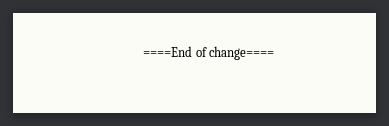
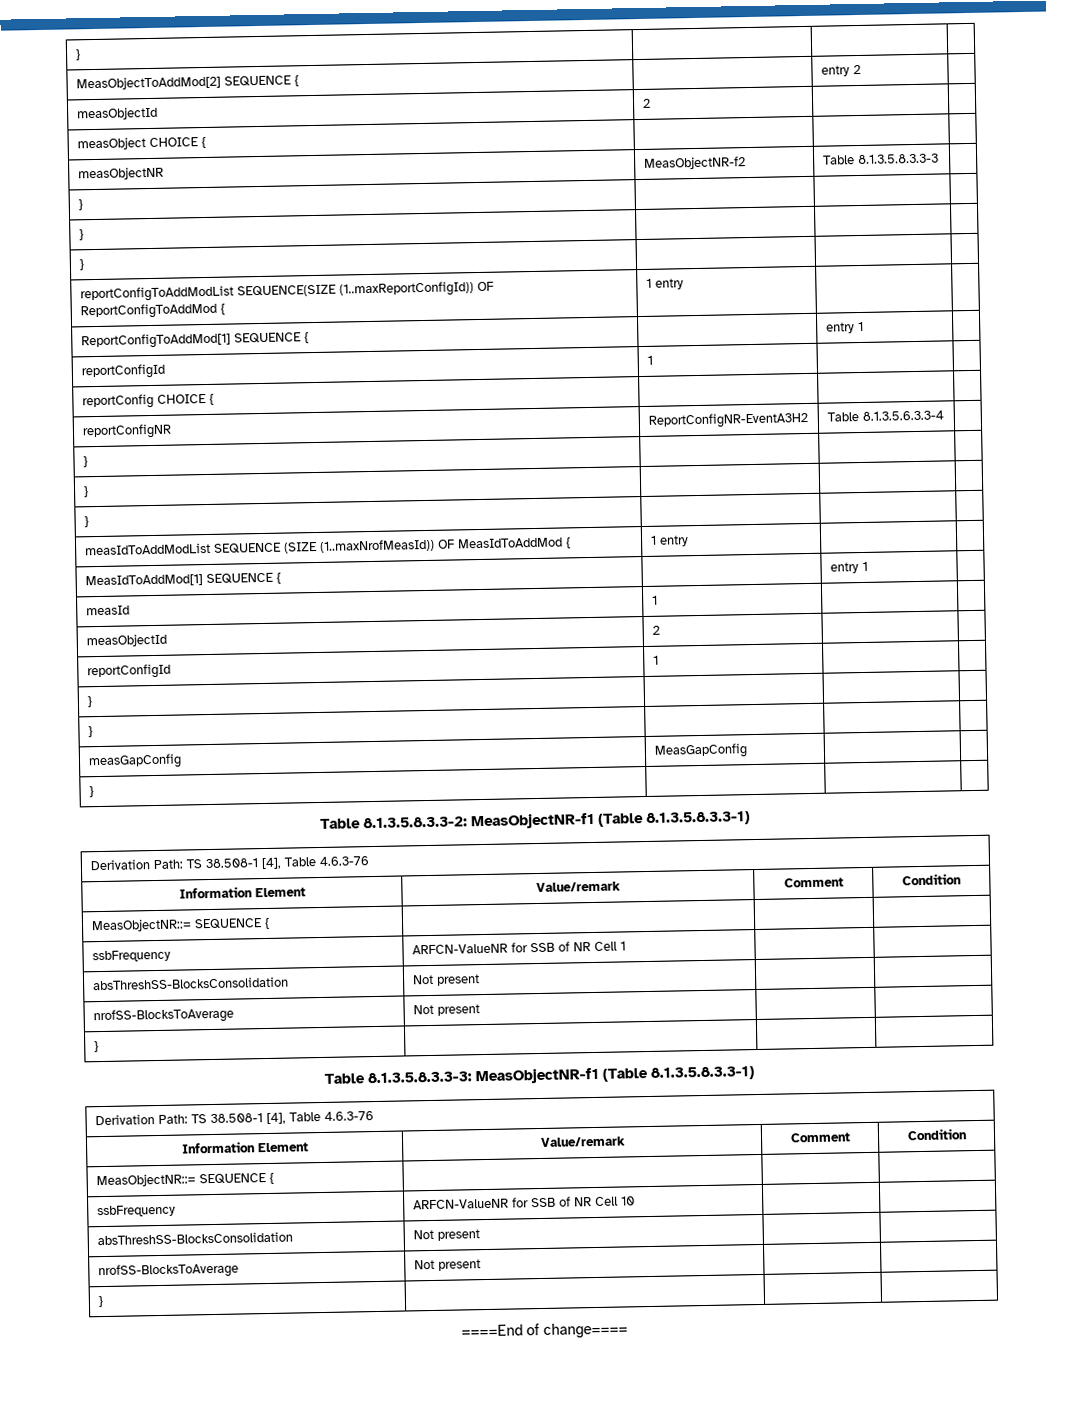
(142, 51) none -> [74,49,81,61] [75,75,299,91] [820,64,861,77] [76,106,158,121] [641,98,651,108] [76,136,206,151] [77,166,164,181] [643,156,746,170] [822,153,939,165] [77,199,83,211] [78,229,84,241] [78,259,85,271] [79,281,494,303] [79,302,225,320] [645,278,684,290] [80,332,309,350] [825,321,864,334] [80,363,165,380] [646,355,653,365] [81,393,214,410] [81,423,172,440] [647,411,808,429] [826,410,944,422] [82,456,88,468] [82,486,89,498] [83,516,89,528] [84,537,571,556] [649,535,689,547] [84,572,281,588] [829,561,868,574] [85,605,130,616] [651,595,658,605] [85,633,167,648] [651,625,660,635] [86,663,171,680] [652,655,659,665] [86,696,93,708] [87,726,93,738] [87,753,182,770] [653,743,748,759] [88,786,94,798] [320,811,750,830] [89,856,369,871] [178,886,306,899] [536,881,621,893] [783,877,844,888] [902,873,961,886] [90,917,270,933] [91,949,171,963] [411,941,626,955] [92,976,289,991] [411,974,480,986] [92,1007,234,1025] [412,1004,480,1016] [93,1041,99,1053] [324,1066,754,1085] [94,1111,374,1126] [181,1141,309,1154] [539,1136,626,1147] [789,1132,851,1143] [906,1128,967,1141] [95,1172,274,1188] [96,1204,176,1218] [412,1196,635,1210] [96,1231,293,1246] [412,1229,480,1241] [97,1262,239,1280] [413,1259,481,1271] [97,1296,104,1308] } | | | // MeasObjectToAddMod[2] SEQUENCE { | | entry 2 | // measObjectId | 2 | | // measObject CHOICE { | | | // measObjectNR | MeasObjectNR-f2 | Table 8.1.3.5.8.3.3-3 | // } | | | // } | | | // } | | | // reportConfigToAddModList SEQUENCE(SIZE (1..maxReportConfigId)) OF ReportConfigToAddMod { | 1 entry | | // ReportConfigToAddMod[1] SEQUENCE { | | entry 1 | // reportConfigId | 1 | | // reportConfig CHOICE { | | | // reportConfigNR | ReportConfigNR-EventA3H2 | Table 8.1.3.5.6.3.3-4 | // } | | | // } | | | // } | | | // measIdToAddModList SEQUENCE (SIZE (1..maxNrofMeasId)) OF MeasIdToAddMod { | 1 entry | | // MeasIdToAddMod[1] SEQUENCE { | | entry 1 | // measId | 1 | | // measObjectId | 2 | | // reportConfigId | 1 | | // } | | | // } | | | // measGapConfig | MeasGapConfig | | // } | | | // Table 8.1.3.5.8.3.3-2: MeasObjectNR-f1 (Table 8.1.3.5.8.3.3-1) // Derivation Path: TS 38.508-1 [4], Table 4.6.3-76 // Information Element | Value/remark | Comment | Condition // MeasObjectNR::= SEQUENCE { | | | // ssbFrequency | ARFCN-ValueNR for SSB of NR Cell 1 | | // absThreshSS-BlocksConsolidation | Not present | | // nrofSS-BlocksToAverage | Not present | | // } | | | // Table 8.1.3.5.8.3.3-3: MeasObjectNR-f1 (Table 8.1.3.5.8.3.3-1) // Derivation Path: TS 38.508-1 [4], Table 4.6.3-76 // Information Element | Value/remark | Comment | Condition // MeasObjectNR::= SEQUENCE { | | | // ssbFrequency | ARFCN-ValueNR for SSB of NR Cell 10 | | // absThreshSS-BlocksConsolidation | Not present | | // nrofSS-BlocksToAverage | Not present | | // } | | | //

